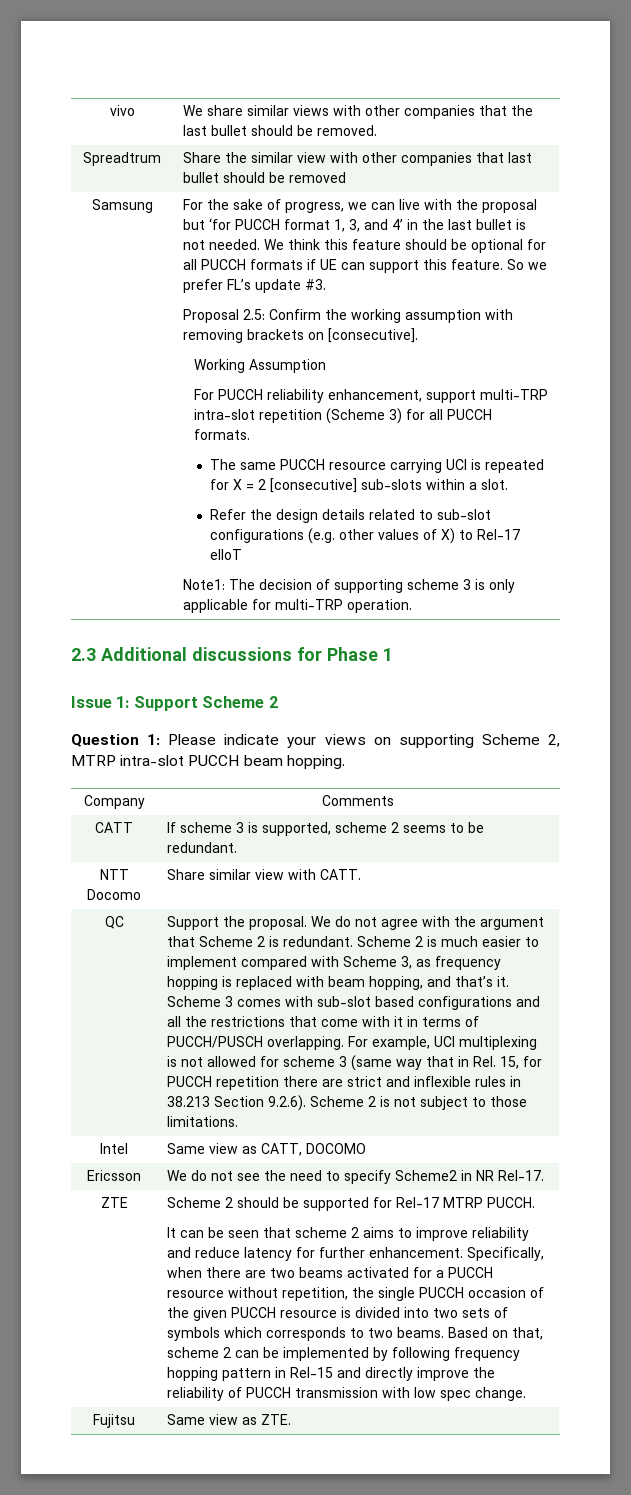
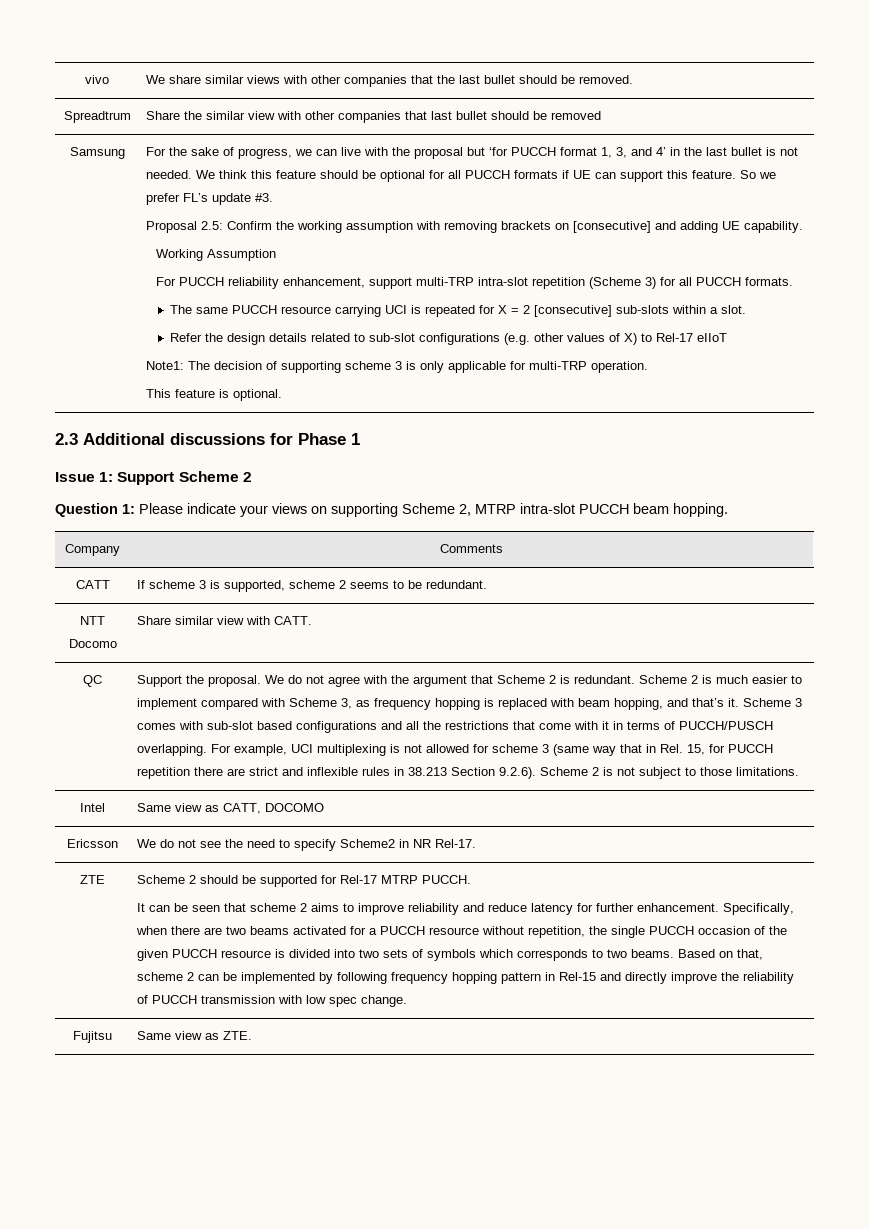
[328,328,419,343] [consecutive]. -> [572,221,803,233] [consecutive] and adding UE capability.
(413, 606) none -> [145,389,282,401] // This feature is optional.

